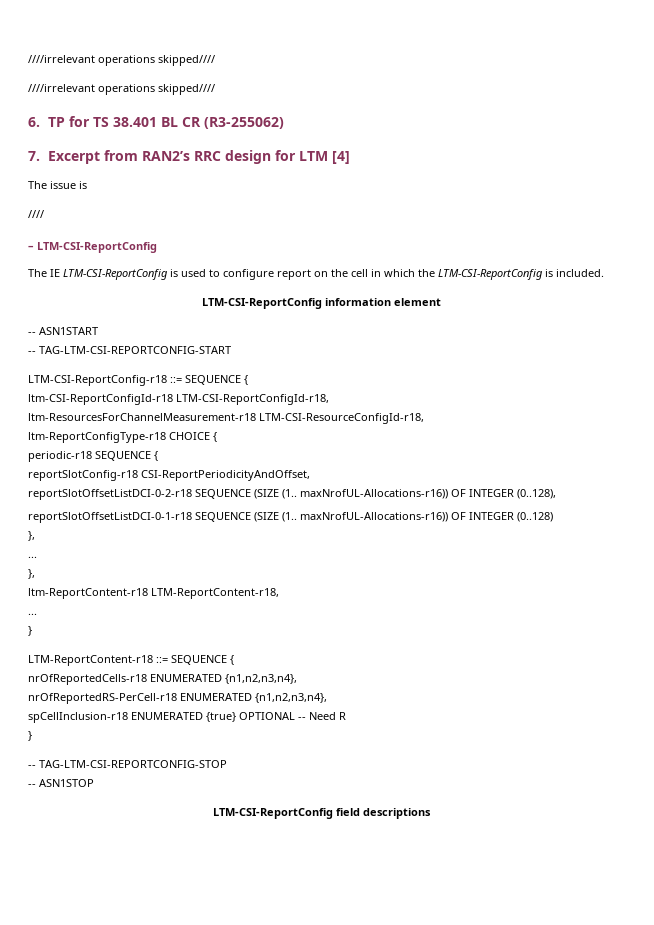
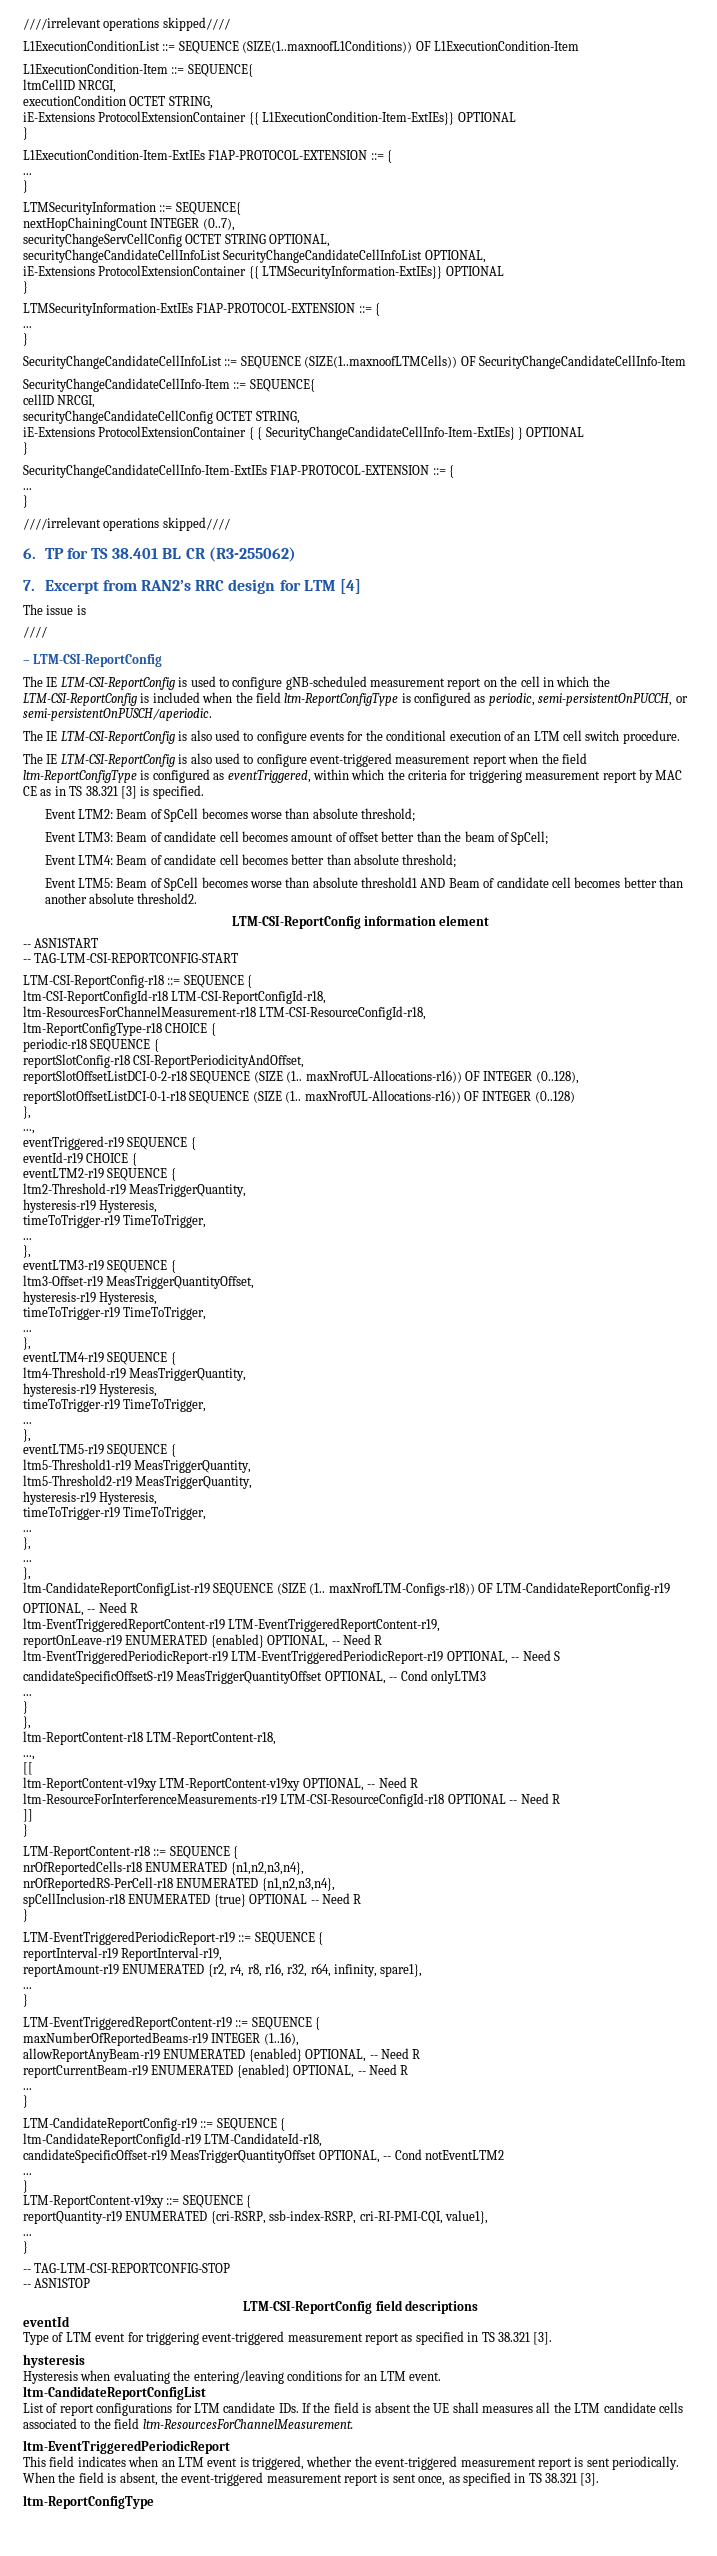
[28,55,215,66] ////irrelevant operations skipped//// -> [23,17,230,31] [23,40,579,54] [23,63,253,77] [23,79,117,93] [23,95,213,109] [23,111,516,125] [23,127,28,140] [23,149,393,163] [23,173,32,175] [23,180,28,193] [23,202,241,215] [23,217,235,231] [23,233,331,247] [23,249,486,263] [23,265,504,279] [23,281,28,294] [23,303,381,316] [23,326,32,328] [23,333,28,346] [23,355,686,369] [23,378,315,392] [23,394,96,408] [23,410,300,424] [23,426,585,440] [23,442,28,455] [23,464,455,478] [23,488,32,490] [23,495,28,508] ////irrelevant operations skipped//// // L1ExecutionConditionList ::= SEQUENCE (SIZE(1..maxnoofL1Conditions)) OF L1ExecutionCondition-Item // L1ExecutionCondition-Item ::= SEQUENCE{ // ltmCellID NRCGI, // executionCondition OCTET STRING, // iE-Extensions ProtocolExtensionContainer {{ L1ExecutionCondition-Item-ExtIEs}} OPTIONAL // } // L1ExecutionCondition-Item-ExtIEs F1AP-PROTOCOL-EXTENSION ::= { // ... // } // LTMSecurityInformation ::= SEQUENCE{ // nextHopChainingCount INTEGER (0..7), // securityChangeServCellConfig OCTET STRING OPTIONAL, // securityChangeCandidateCellInfoList SecurityChangeCandidateCellInfoList OPTIONAL, // iE-Extensions ProtocolExtensionContainer {{ LTMSecurityInformation-ExtIEs}} OPTIONAL // } // LTMSecurityInformation-ExtIEs F1AP-PROTOCOL-EXTENSION ::= { // ... // } // SecurityChangeCandidateCellInfoList ::= SEQUENCE (SIZE(1..maxnoofLTMCells)) OF SecurityChangeCandidateCellInfo-Item // SecurityChangeCandidateCellInfo-Item ::= SEQUENCE{ // cellID NRCGI, // securityChangeCandidateCellConfig OCTET STRING, // iE-Extensions ProtocolExtensionContainer { { SecurityChangeCandidateCellInfo-Item-ExtIEs} } OPTIONAL // } // SecurityChangeCandidateCellInfo-Item-ExtIEs F1AP-PROTOCOL-EXTENSION ::= { // ... // }
(274, 274) none -> [285,676,445,690] gNB-scheduled measurement
[556,269,604,277] included. -> [152,692,688,706] [23,708,212,721] [23,730,680,744] [23,753,587,767] [23,769,683,783] [23,785,204,799] [44,808,416,822] [44,831,549,845] [44,854,457,868] [44,877,684,891] [44,893,198,904] included when the field ltm-ReportConfigType is configured as periodic, semi-persistentOnPUCCH, or semi-persistentOnPUSCH/aperiodic. // The IE LTM-CSI-ReportConfig is also used to configure events for the conditional execution of an LTM cell switch procedure. // The IE LTM-CSI-ReportConfig is also used to configure event-triggered measurement report when the field ltm-ReportConfigType is configured as eventTriggered, within which the criteria for triggering measurement report by MAC CE as in TS 38.321 [3] is specified. // Event LTM2: Beam of SpCell becomes worse than absolute threshold; // Event LTM3: Beam of candidate cell becomes amount of offset better than the beam of SpCell; // Event LTM4: Beam of candidate cell becomes better than absolute threshold; // Event LTM5: Beam of SpCell becomes worse than absolute threshold1 AND Beam of candidate cell becomes better than another absolute threshold2.
[28,556,37,558] [28,569,35,579] [28,588,279,599] [28,613,37,615] ... // }, // ltm-ReportContent-r18 LTM-ReportContent-r18, // ... -> [23,1129,35,1134] [23,1136,196,1150] [23,1152,137,1166] [23,1168,176,1181] [23,1183,247,1197] [23,1199,158,1213] [23,1215,207,1228] [23,1238,32,1240] [23,1245,31,1258] [23,1260,176,1273] [23,1275,255,1289] [23,1291,158,1305] [23,1307,207,1320] [23,1330,32,1332] [23,1337,31,1350] [23,1352,176,1365] [23,1367,247,1381] [23,1383,158,1397] [23,1399,207,1412] [23,1422,32,1424] [23,1429,31,1442] [23,1444,176,1457] [23,1459,252,1473] [23,1475,253,1489] [23,1491,158,1505] [23,1507,207,1520] [23,1530,32,1532] [23,1537,31,1550] [23,1560,32,1562] [23,1567,31,1580] [23,1582,671,1596] [23,1602,139,1616] [23,1618,441,1632] [23,1634,383,1648] [23,1650,560,1664] [23,1670,486,1684] [23,1694,32,1696] [23,1701,28,1714] [23,1716,31,1729] [23,1731,277,1745] [23,1755,35,1760] [23,1762,33,1775] [23,1777,418,1791] [23,1793,560,1807] [23,1809,33,1822] ..., // eventTriggered-r19 SEQUENCE { // eventId-r19 CHOICE { // eventLTM2-r19 SEQUENCE { // ltm2-Threshold-r19 MeasTriggerQuantity, // hysteresis-r19 Hysteresis, // timeToTrigger-r19 TimeToTrigger, // ... // }, // eventLTM3-r19 SEQUENCE { // ltm3-Offset-r19 MeasTriggerQuantityOffset, // hysteresis-r19 Hysteresis, // timeToTrigger-r19 TimeToTrigger, // ... // }, // eventLTM4-r19 SEQUENCE { // ltm4-Threshold-r19 MeasTriggerQuantity, // hysteresis-r19 Hysteresis, // timeToTrigger-r19 TimeToTrigger, // ... // }, // eventLTM5-r19 SEQUENCE { // ltm5-Threshold1-r19 MeasTriggerQuantity, // ltm5-Threshold2-r19 MeasTriggerQuantity, // hysteresis-r19 Hysteresis, // timeToTrigger-r19 TimeToTrigger, // ... // }, // ... // }, // ltm-CandidateReportConfigList-r19 SEQUENCE (SIZE (1.. maxNrofLTM-Configs-r18)) OF LTM-CandidateReportConfig-r19 // OPTIONAL, -- Need R // ltm-EventTriggeredReportContent-r19 LTM-EventTriggeredReportContent-r19, // reportOnLeave-r19 ENUMERATED {enabled} OPTIONAL, -- Need R // ltm-EventTriggeredPeriodicReport-r19 LTM-EventTriggeredPeriodicReport-r19 OPTIONAL, -- Need S // candidateSpecificOffsetS-r19 MeasTriggerQuantityOffset OPTIONAL, -- Cond onlyLTM3 // ... // } // }, // ltm-ReportContent-r18 LTM-ReportContent-r18, // ..., // [[ // ltm-ReportContent-v19xy LTM-ReportContent-v19xy OPTIONAL, -- Need R // ltm-ResourceForInterferenceMeasurements-r19 LTM-CSI-ResourceConfigId-r18 OPTIONAL -- Need R // ]]
(32, 736) none -> [23,1931,324,1945] [23,1947,223,1961] [23,1963,423,1977] [23,1987,32,1989] [23,1994,28,2007] [23,2016,321,2030] [23,2032,299,2046] [23,2048,421,2062] [23,2064,409,2078] [23,2088,32,2090] [23,2095,28,2108] [23,2117,286,2131] [23,2133,323,2147] [23,2149,504,2163] [23,2173,32,2175] [23,2180,28,2193] [23,2195,252,2208] [23,2210,488,2224] [23,2234,32,2236] [23,2241,28,2254] // LTM-EventTriggeredPeriodicReport-r19 ::= SEQUENCE { // reportInterval-r19 ReportInterval-r19, // reportAmount-r19 ENUMERATED {r2, r4, r8, r16, r32, r64, infinity, spare1}, // ... // } // LTM-EventTriggeredReportContent-r19 ::= SEQUENCE { // maxNumberOfReportedBeams-r19 INTEGER (1..16), // allowReportAnyBeam-r19 ENUMERATED {enabled} OPTIONAL, -- Need R // reportCurrentBeam-r19 ENUMERATED {enabled} OPTIONAL, -- Need R // ... // } // LTM-CandidateReportConfig-r19 ::= SEQUENCE { // ltm-CandidateReportConfigId-r19 LTM-CandidateId-r18, // candidateSpecificOffset-r19 MeasTriggerQuantityOffset OPTIONAL, -- Cond notEventLTM2 // ... // } // LTM-ReportContent-v19xy ::= SEQUENCE { // reportQuantity-r19 ENUMERATED {cri-RSRP, ssb-index-RSRP, cri-RI-PMI-CQI, value1}, // ... // }
(431, 813) none -> [23,2316,70,2327] [23,2331,553,2345] [23,2354,85,2368] [23,2370,442,2384] [23,2386,206,2400] [23,2402,683,2416] [23,2418,353,2429] [23,2440,230,2454] [23,2456,679,2470] [23,2472,600,2486] [23,2495,154,2509] // eventId // Type of LTM event for triggering event-triggered measurement report as specified in TS 38.321 [3]. // hysteresis // Hysteresis when evaluating the entering/leaving conditions for an LTM event. // ltm-CandidateReportConfigList // List of report configurations for LTM candidate IDs. If the field is absent the UE shall measures all the LTM candidate cells associated to the field ltm-ResourcesForChannelMeasurement. // ltm-EventTriggeredPeriodicReport // This field indicates when an LTM event is triggered, whether the event-triggered measurement report is sent periodically. When the field is absent, the event-triggered measurement report is sent once, as specified in TS 38.321 [3]. // ltm-ReportConfigType

